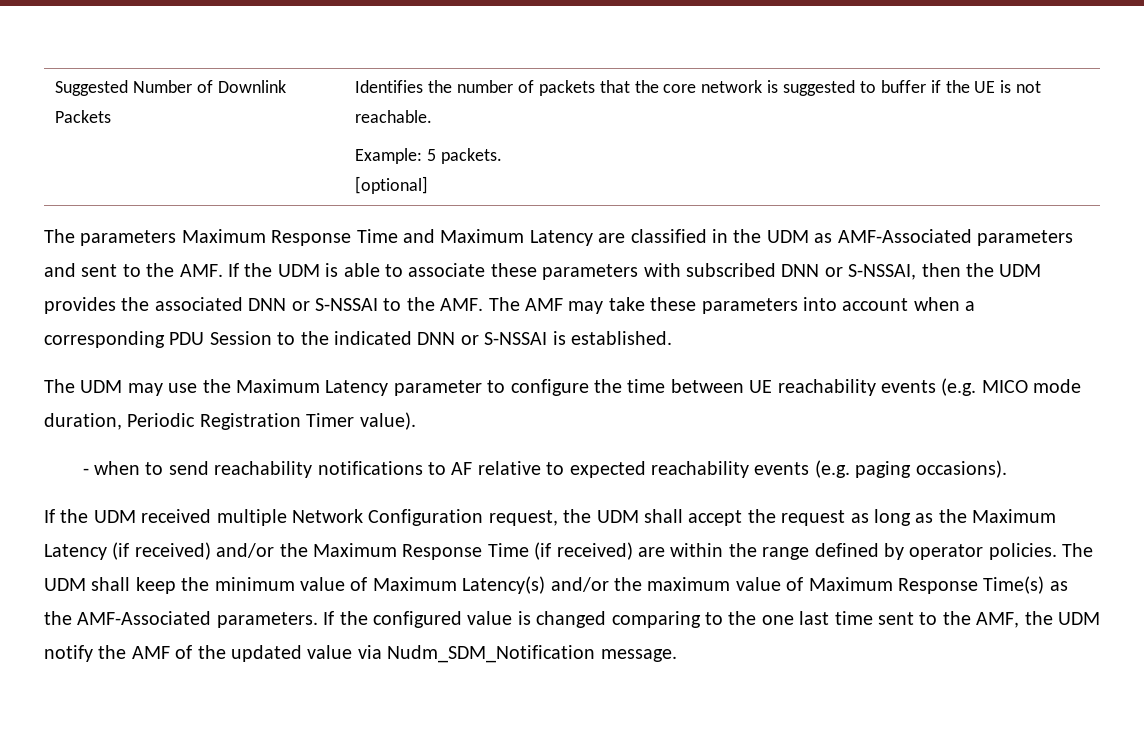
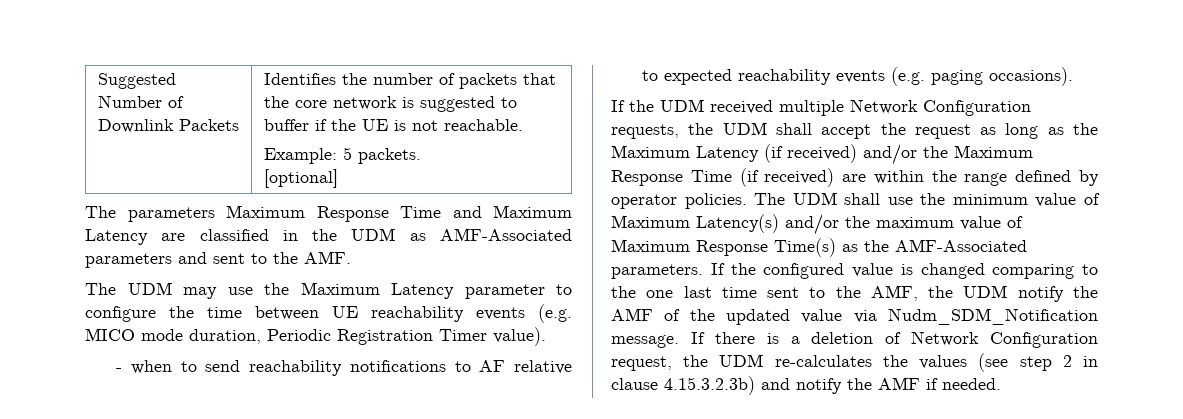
[228,263,1042,280] [44,297,976,314] [44,331,672,348] If the UDM is able to associate these parameters with subscribed DNN or S-NSSAI, then the UDM provides the associated DNN or S-NSSAI to the AMF. The AMF may take these parameters into account when a corresponding PDU Session to the indicated DNN or S-NSSAI is established. -> (351, 257) none
[488,510,558,526] request, -> [611,124,679,139] requests,
[135,577,176,594] keep -> [887,197,913,205] use
(677, 655) none -> [690,331,1098,348] [611,353,1098,372] [611,376,1001,395] If there is a deletion of Network Configuration request, the UDM re-calculates the values (see step 2 in clause 4.15.3.2.3b) and notify the AMF if needed.

